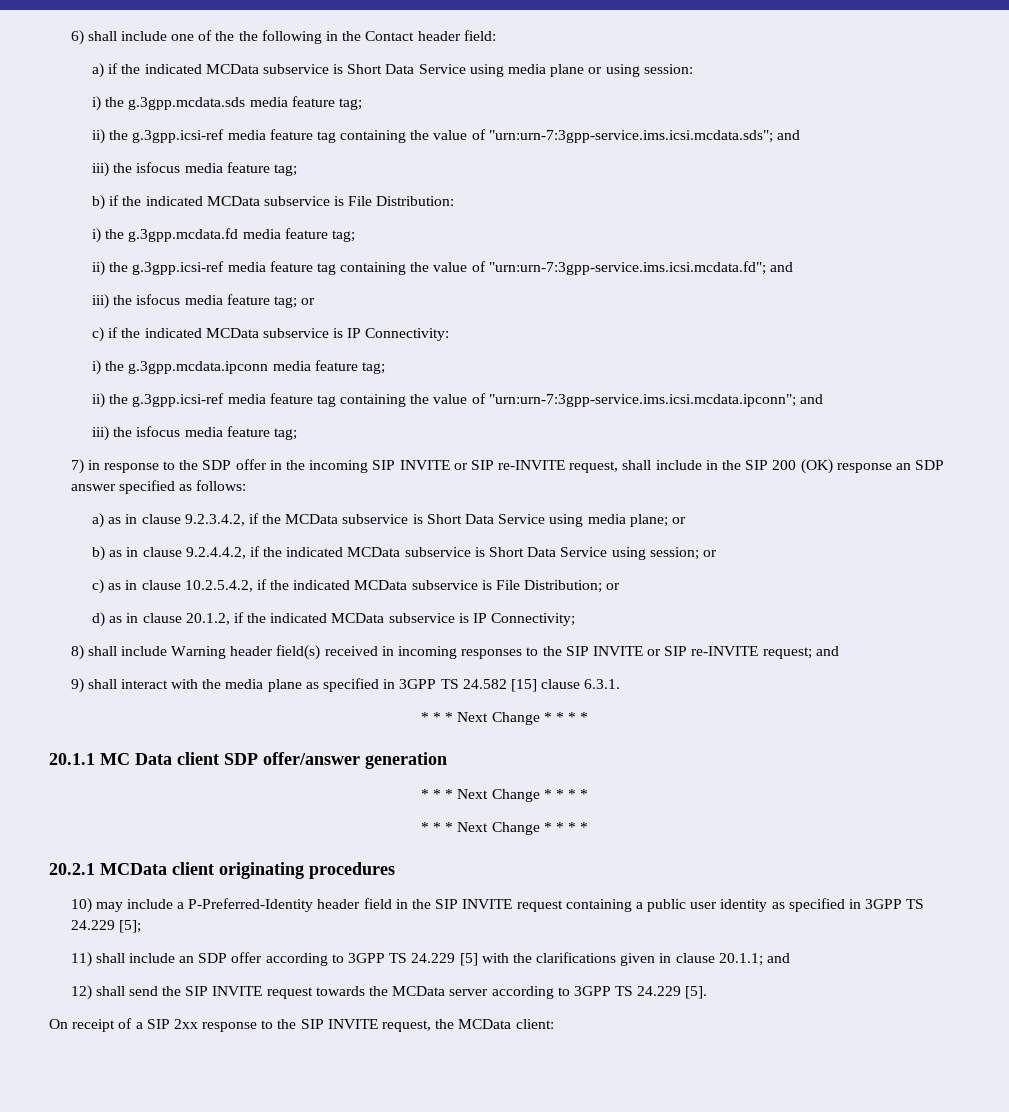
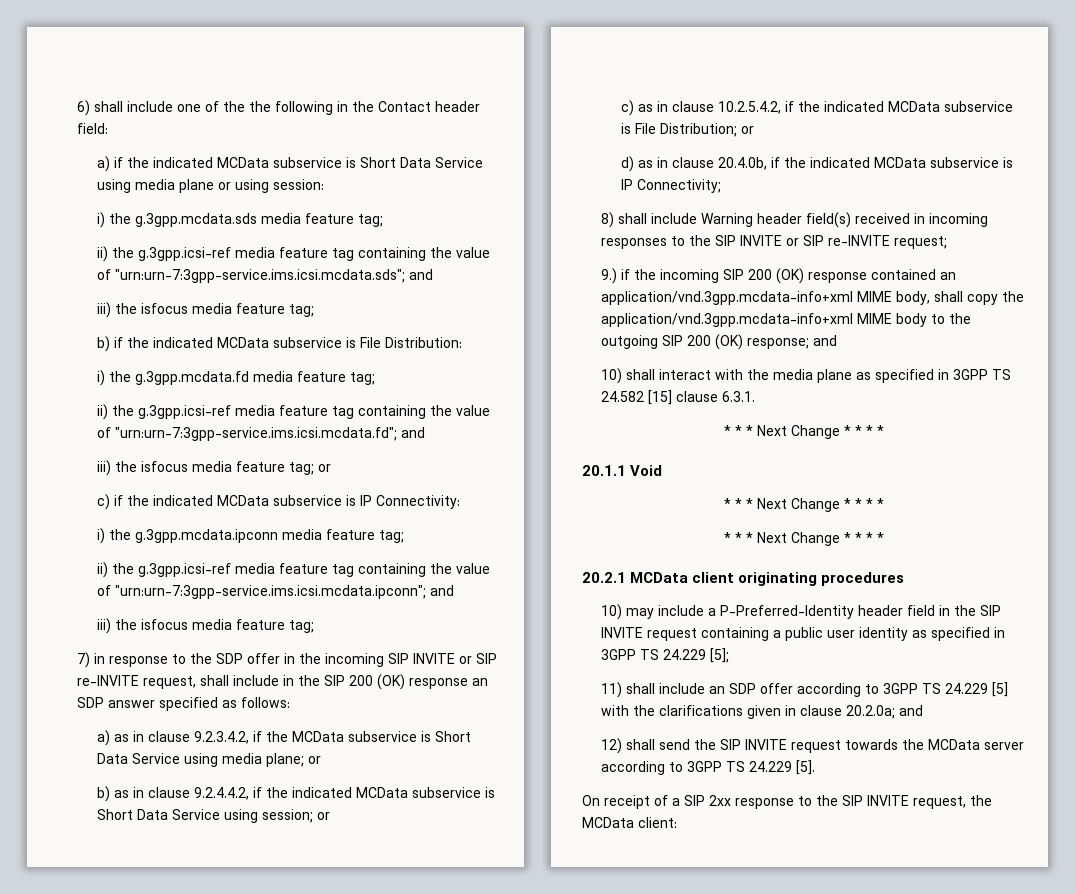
[185,613,230,625] 20.1.2, -> [717,157,767,170] 20.4.0b,
[815,646,839,656] [70,678,84,693] and // 9) -> [601,268,957,284] [601,291,1025,305] [601,313,972,327] [601,334,838,350] [601,368,623,384] // 9.) if the incoming SIP 200 (OK) response contained an application/vnd.3gpp.mcdata-info+xml MIME body, shall copy the application/vnd.3gpp.mcdata-info+xml MIME body to the outgoing SIP 200 (OK) response; and // 10)
[100,752,447,769] MC Data client SDP offer/answer generation -> [630,465,663,476] Void
[718,953,763,966] 20.1.1; -> [846,705,896,719] 20.2.0a;

